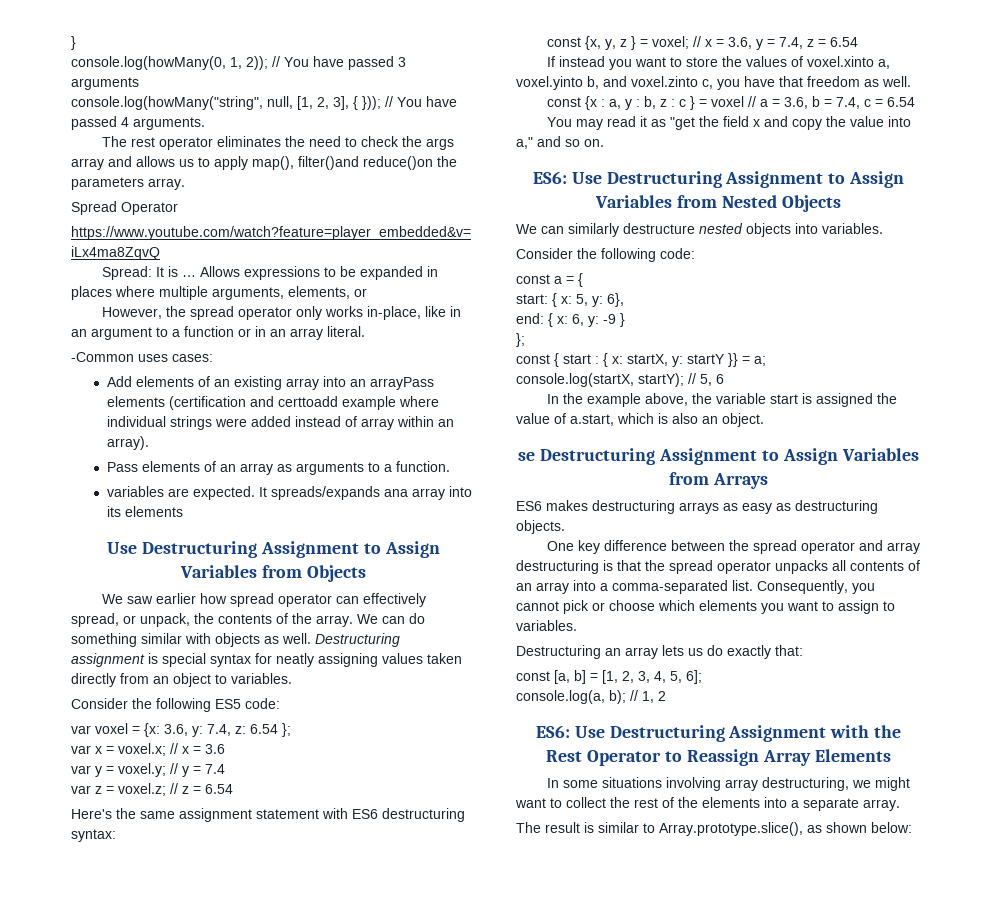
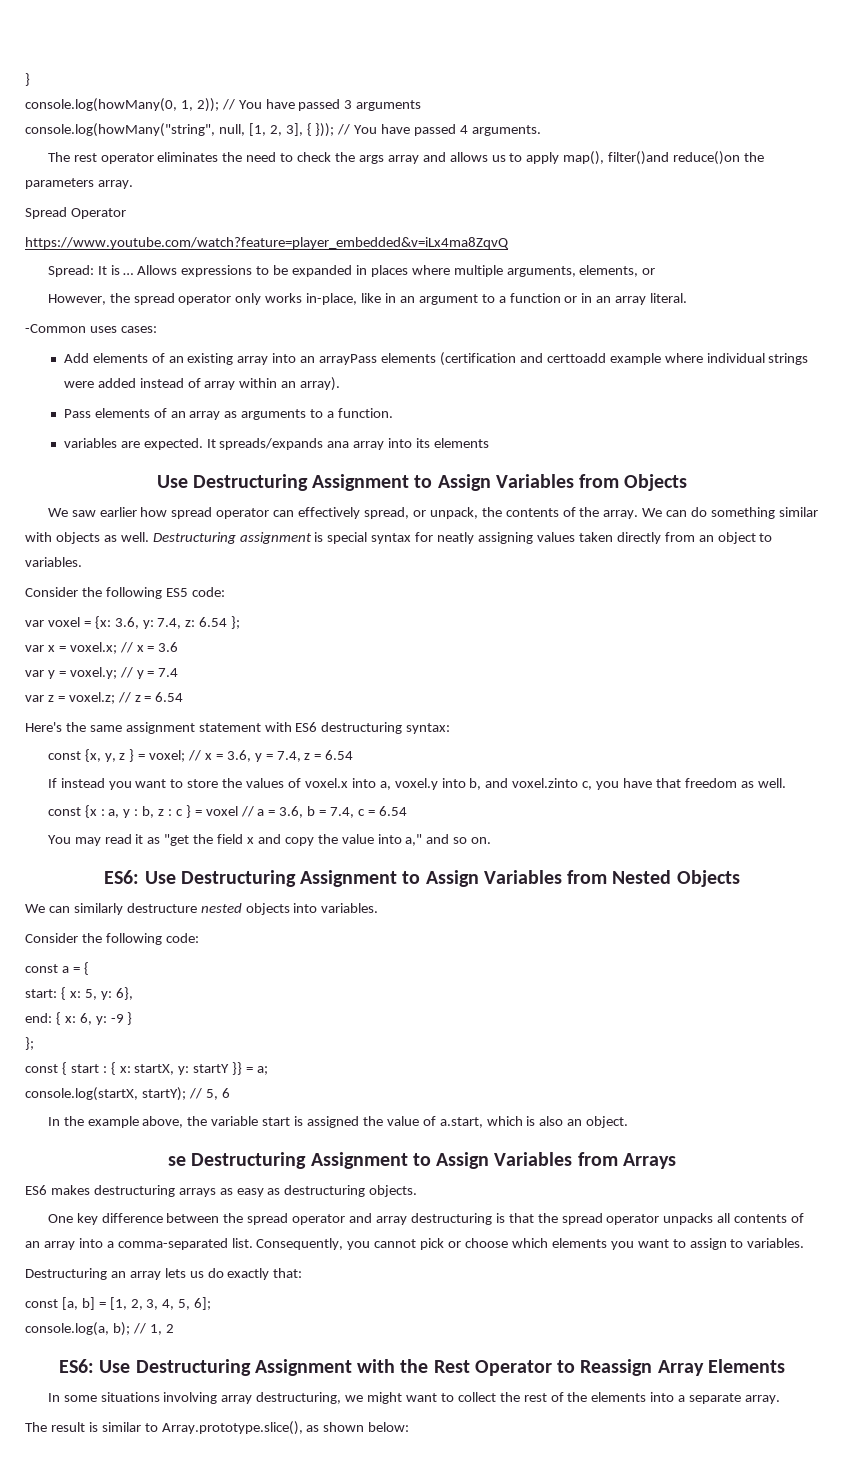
[806,56,890,69] [516,76,583,90] voxel.xinto a, voxel.yinto -> [304,778,466,790] voxel.x into a, voxel.y into

